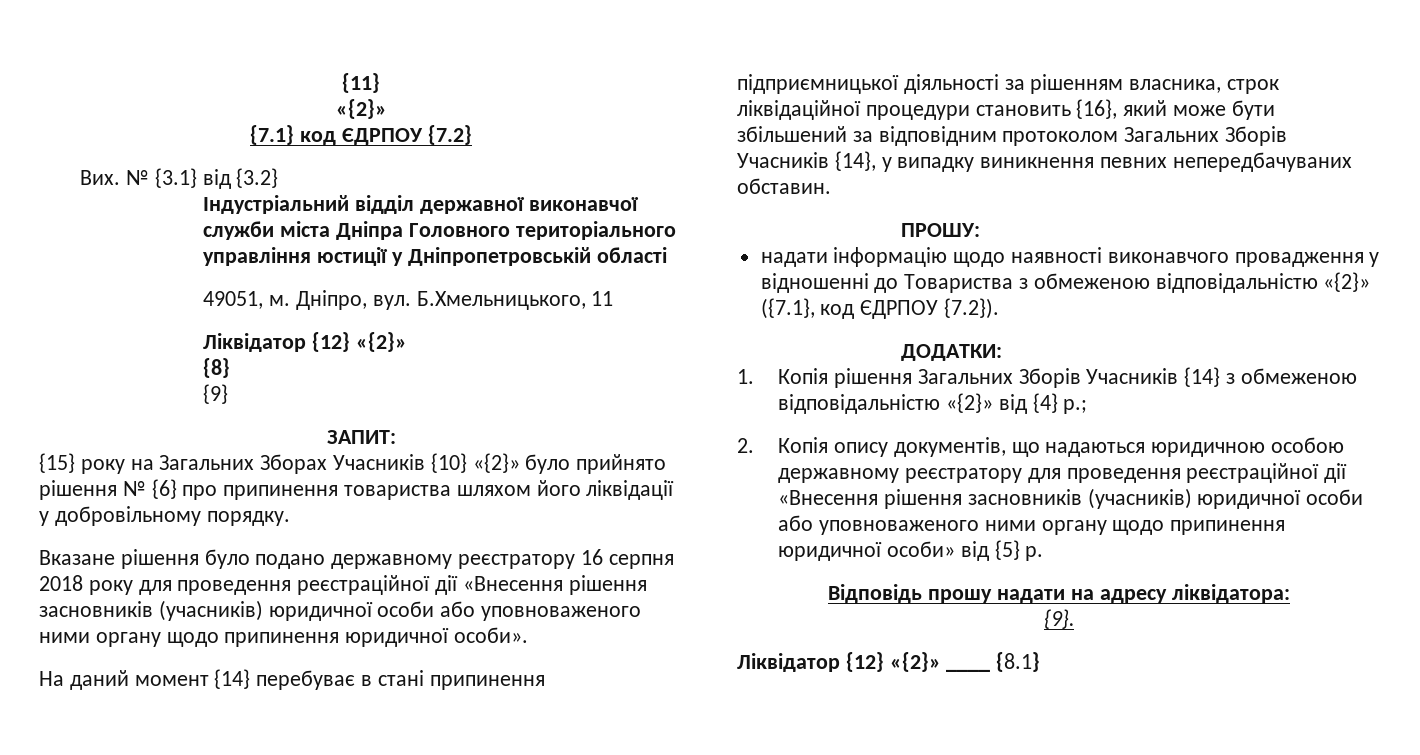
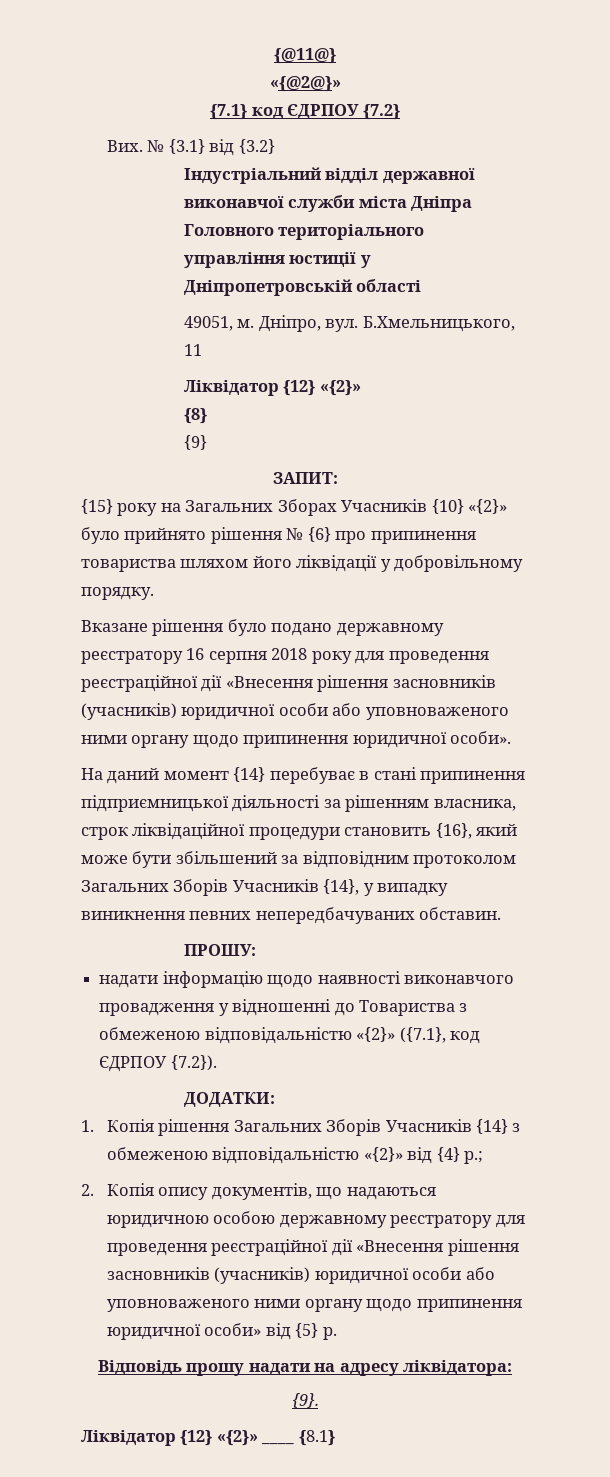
[342,73,380,93] [335,99,387,119] {11} // «{2}» -> [274,48,336,64] [269,76,341,92] {@11@} // «{@2@}»

